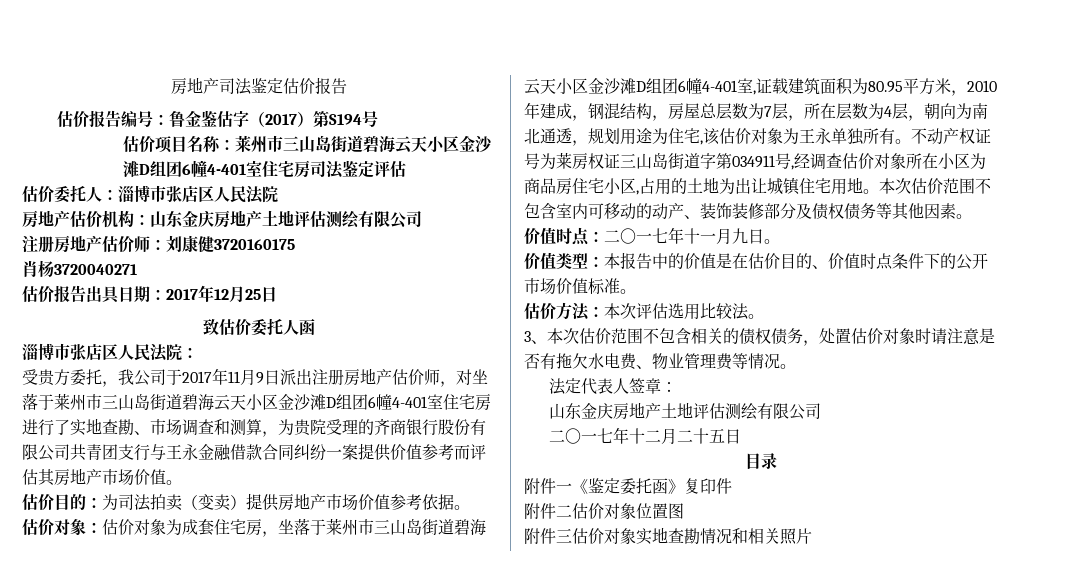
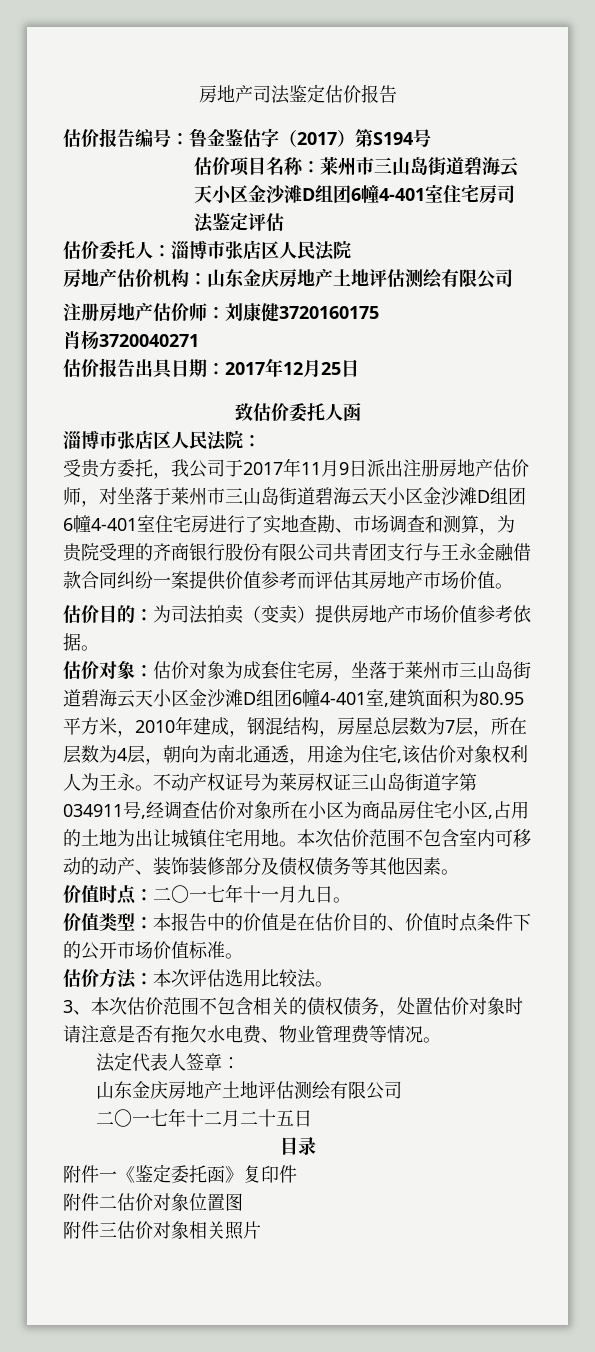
[756,78,788,94] 证载 -> (389, 705) none
[588,128,620,145] 规划 -> (307, 761) none
[783,128,895,145] 为王永单独所有 -> [492,745,528,763] [63,773,135,791] 权利人为王永
[636,527,748,545] 实地查勘情况和 -> (189, 1230) none

